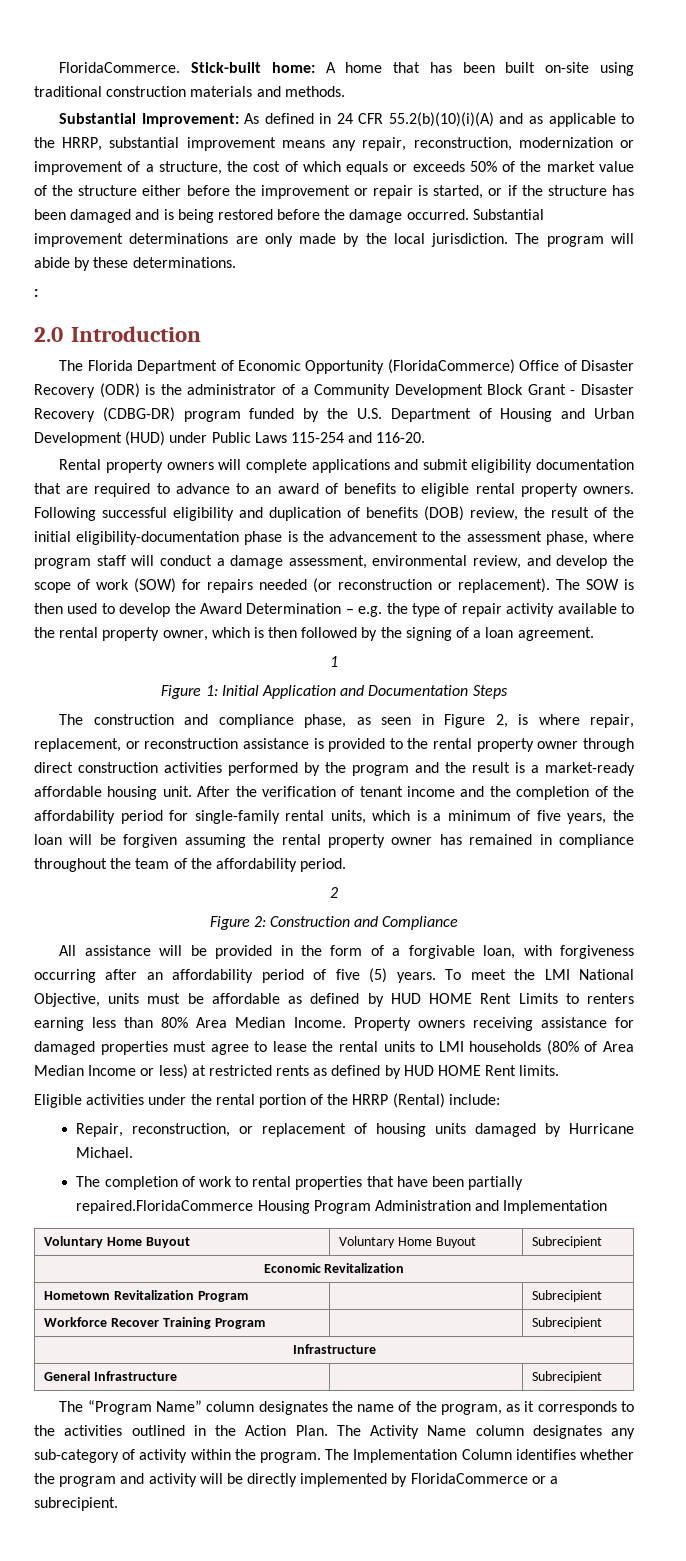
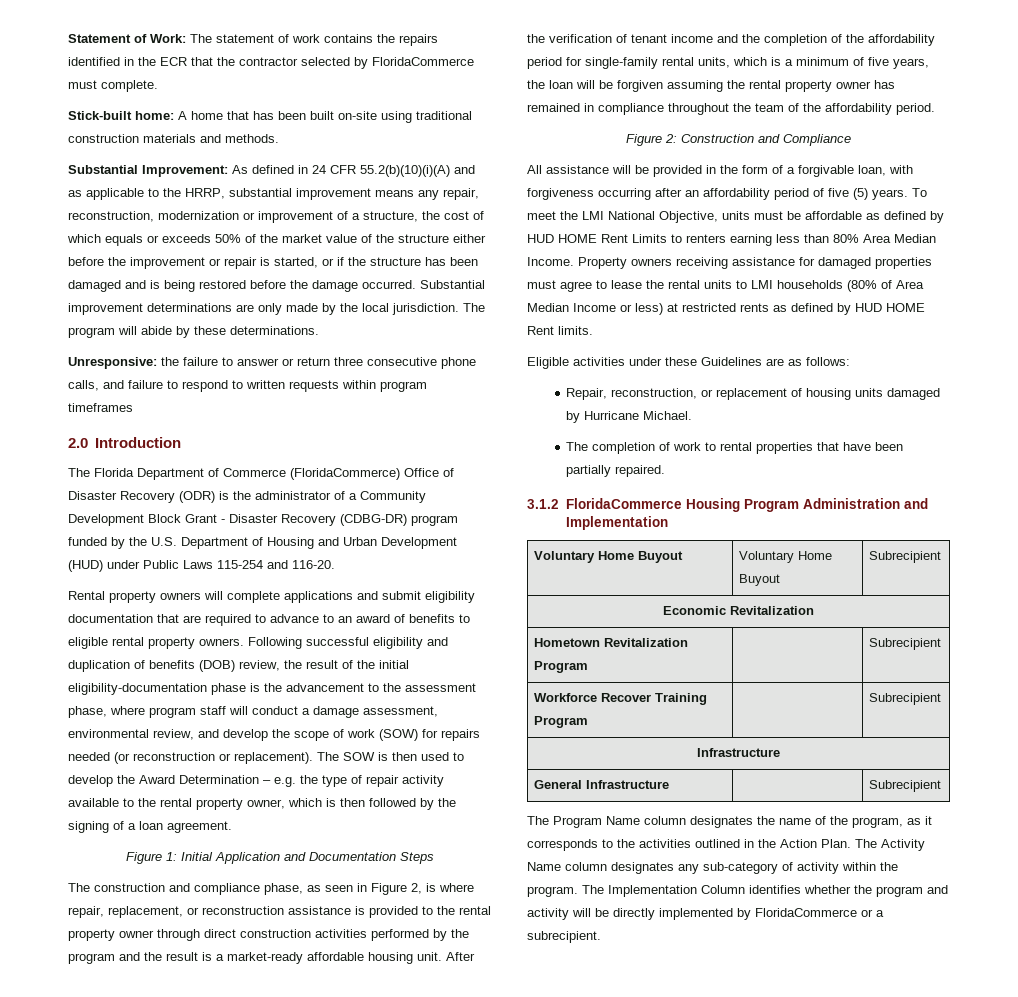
[59,62,181,73] FloridaCommerce. -> [68,34,438,46] [68,57,474,69] [68,80,158,92] Statement of Work: The statement of work contains the repairs identified in the ECR that the contractor selected by FloridaCommerce must complete. //
[34,289,38,297] : -> [68,357,476,369] [68,380,427,392] [68,403,133,412] Unresponsive: the failure to answer or return three consecutive phone calls, and failure to respond to written requests within program timeframes
[238,360,385,374] Economic Opportunity -> [223,468,286,477] Commerce
[330,656,338,667] // 1 -> (232, 827) none
[330,887,338,898] // 2 -> (935, 109) none
[190,1093,500,1108] the rental portion of the HRRP (Rental) include: -> [665,357,850,366] these Guidelines are as follows:
[76,1200,254,1214] repaired.FloridaCommerce -> [615,465,666,477] [527,498,682,509] repaired. // 3.1.2 FloridaCommerce
[87,1400,203,1415] “Program Name” -> [553,816,640,828] Program Name

